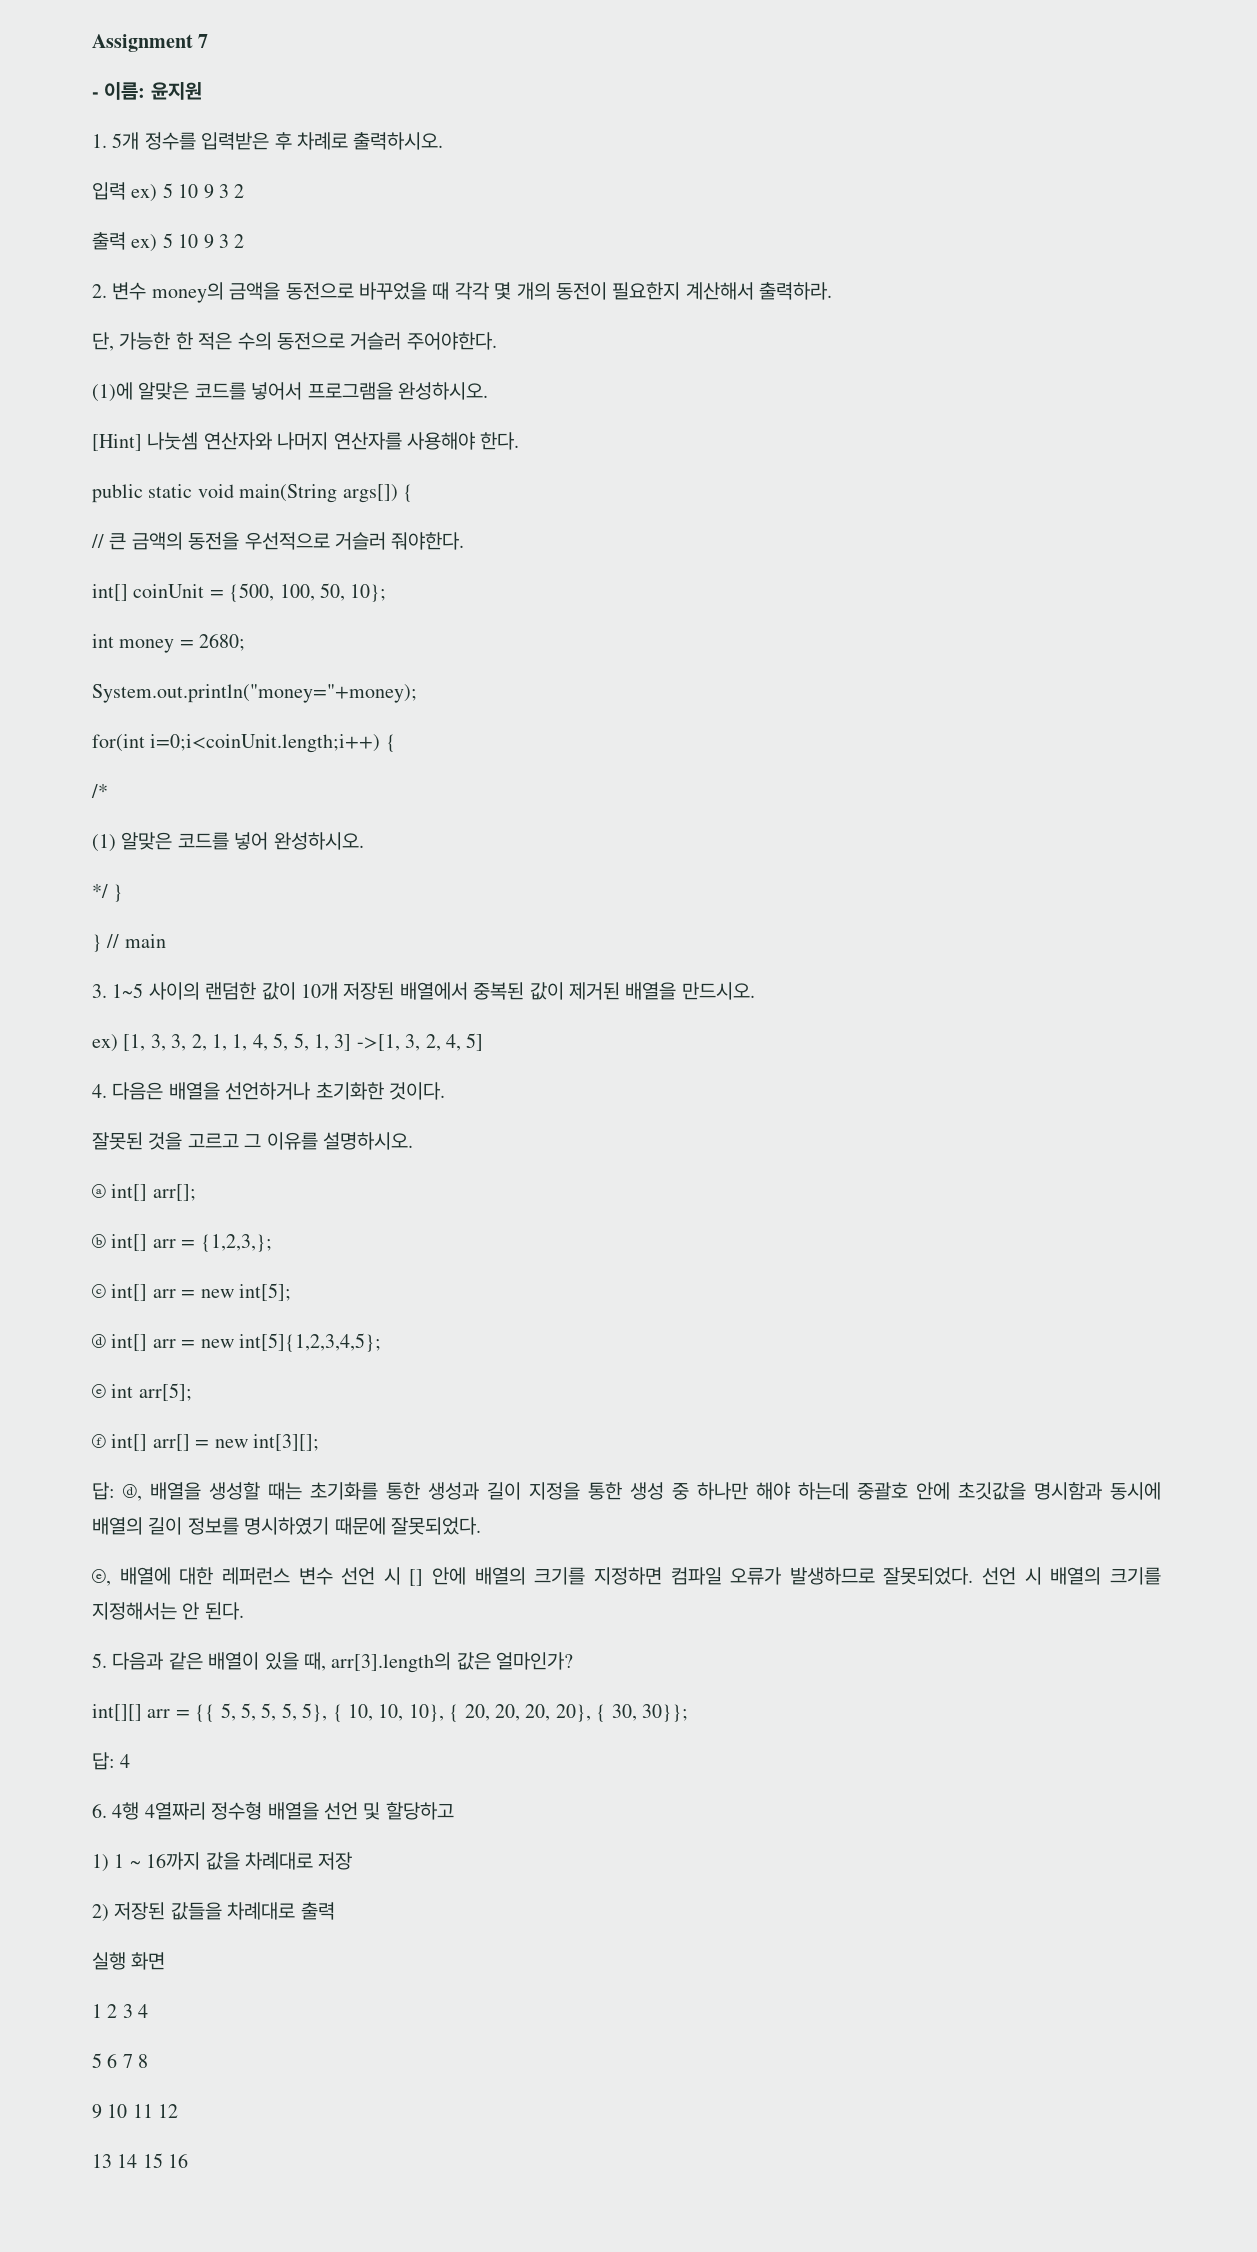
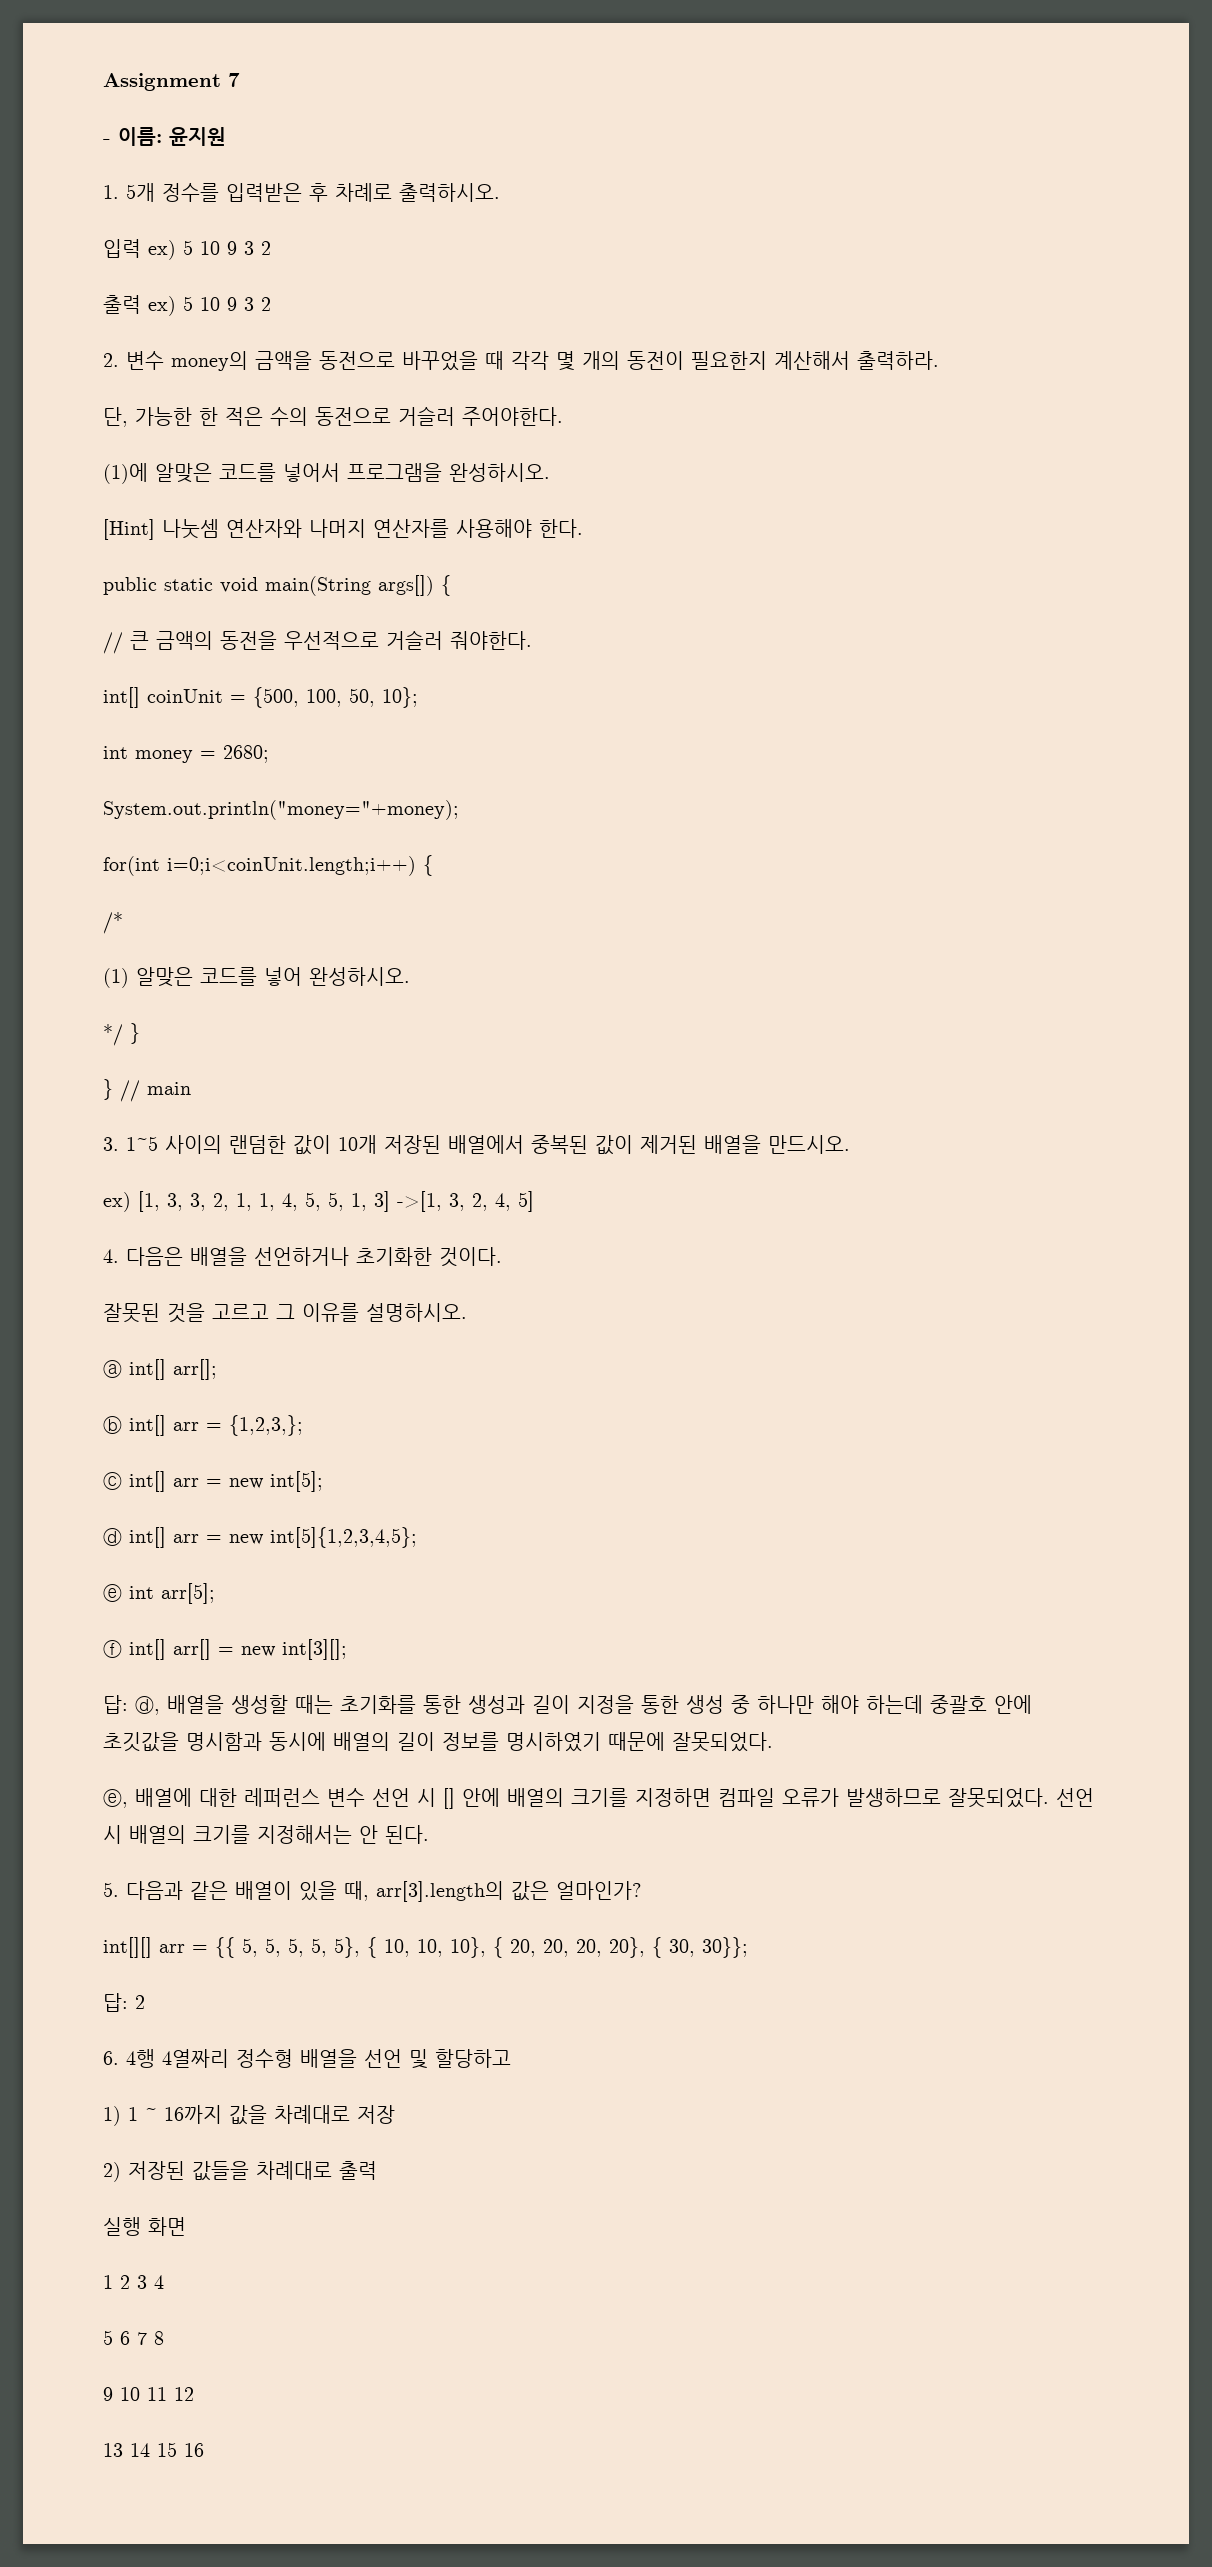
[120,1754,131,1768] 4 -> [135,1995,145,2009] 2

